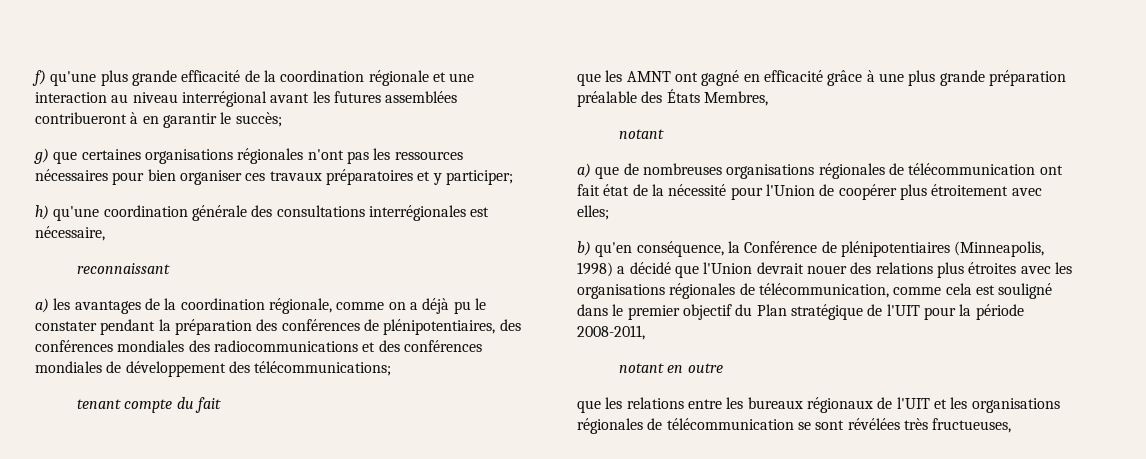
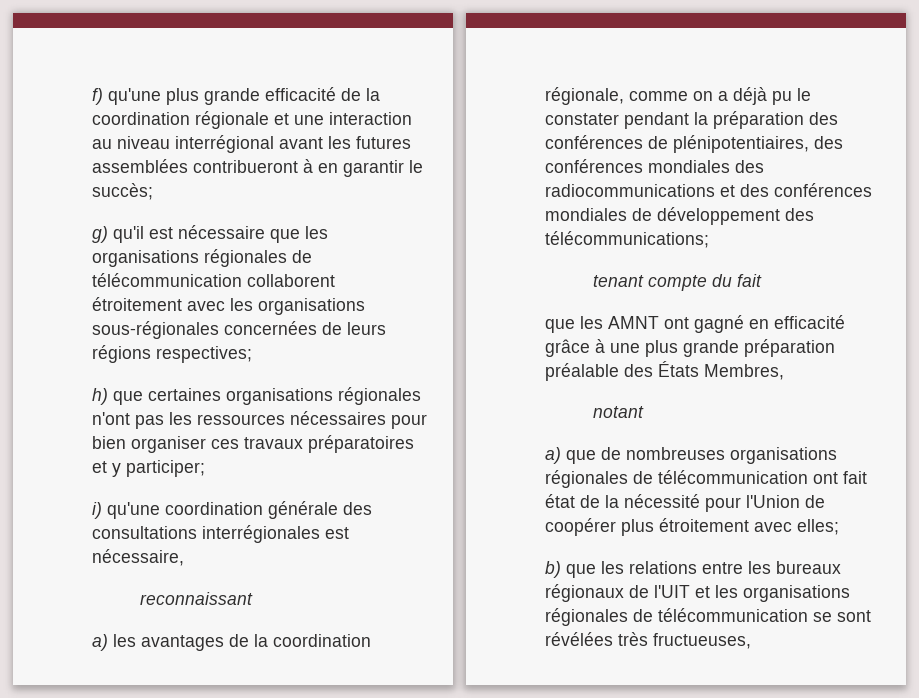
(49, 156) none -> [113,225,328,243] [92,249,312,267] [92,273,335,287] [92,297,365,315] [92,321,386,339] [92,345,252,363] [92,388,108,405] qu'il est nécessaire que les organisations régionales de télécommunication collaborent étroitement avec les organisations sous-régionales concernées de leurs régions respectives; // h)
[35,205,49,220] h) -> [92,502,102,519] i)
[595,241,1045,257] [577,262,1072,278] [577,283,1053,299] [577,304,1024,320] [577,325,645,340] [618,363,723,373] qu'en conséquence, la Conférence de plénipotentiaires (Minneapolis, 1998) a décidé que l'Union devrait nouer des relations plus étroites avec les organisations régionales de télécommunication, comme cela est souligné dans le premier objectif du Plan stratégique de l'UIT pour la période 2008-2011, // notant en outre // -> (561, 569) none

